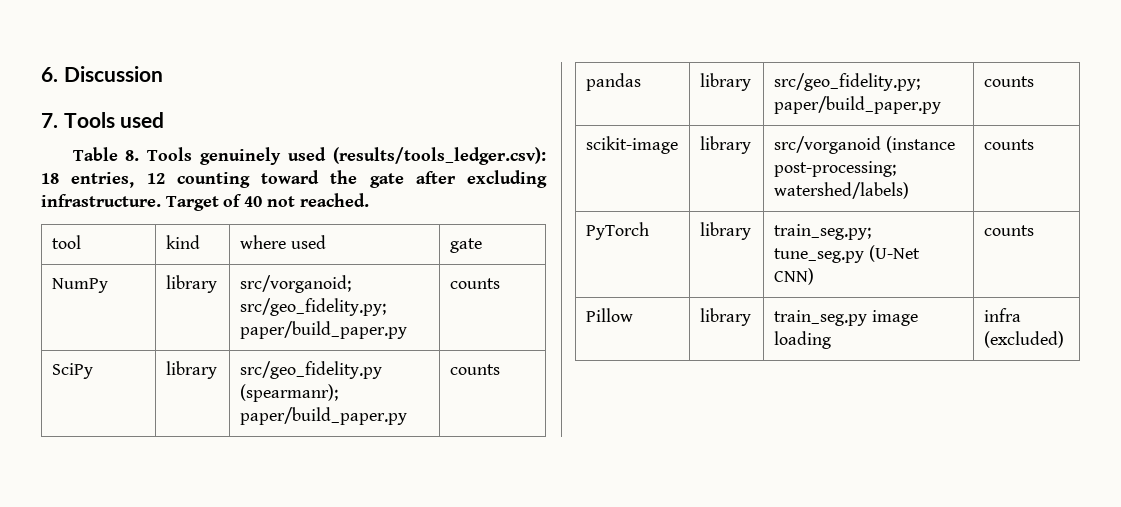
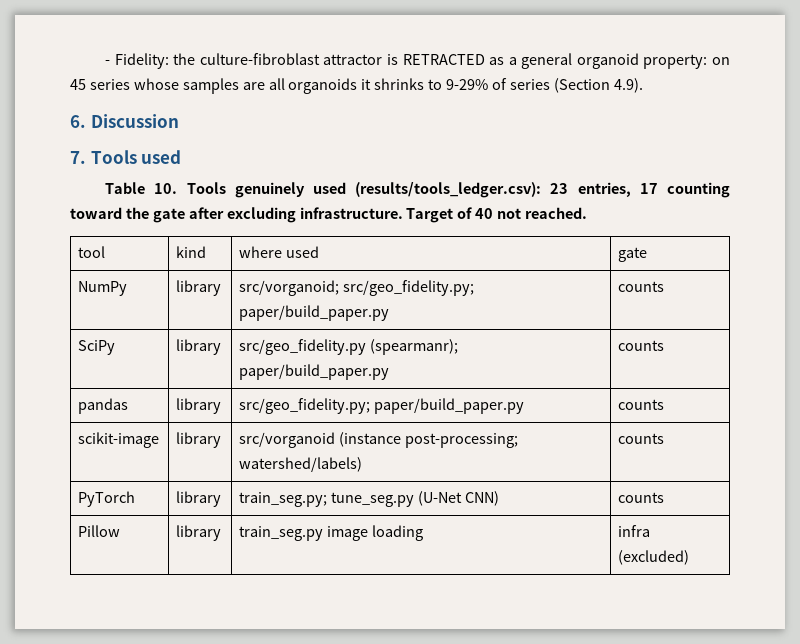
(41, 74) none -> [105,53,731,69] [70,78,643,94] - Fidelity: the culture-fibroblast attractor is RETRACTED as a general organoid property: on 45 series whose samples are all organoids it shrinks to 9-29% of series (Section 4.9). //
[125,150,140,161] 8. -> [154,183,178,194] 10.
[41,172,165,188] 18 entries, 12 -> [550,182,658,197] 23 entries, 17

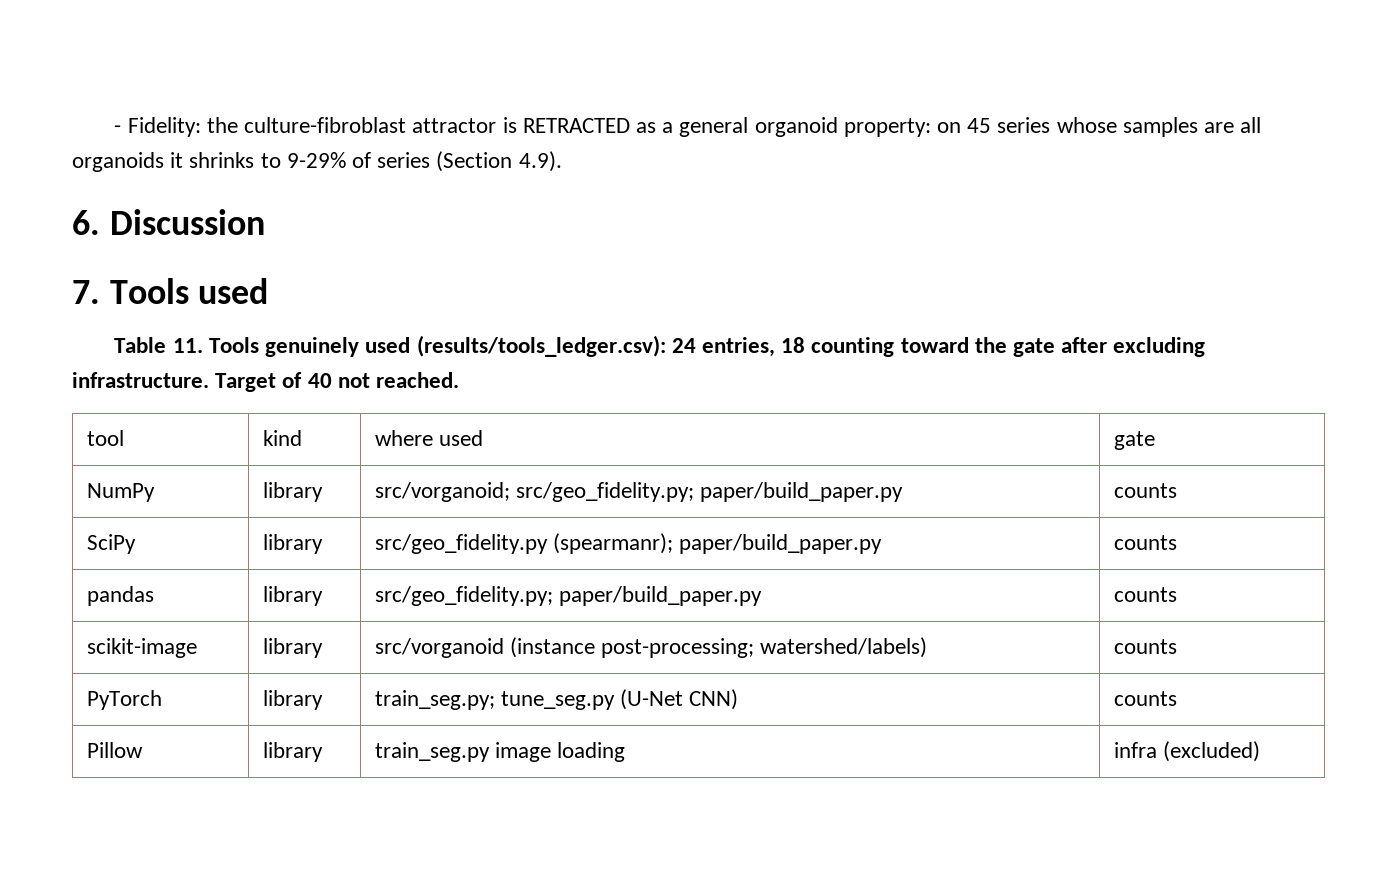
[154,183,178,194] 10. -> [172,338,203,353] 11.
[550,182,658,197] 23 entries, 17 -> [671,337,806,357] 24 entries, 18

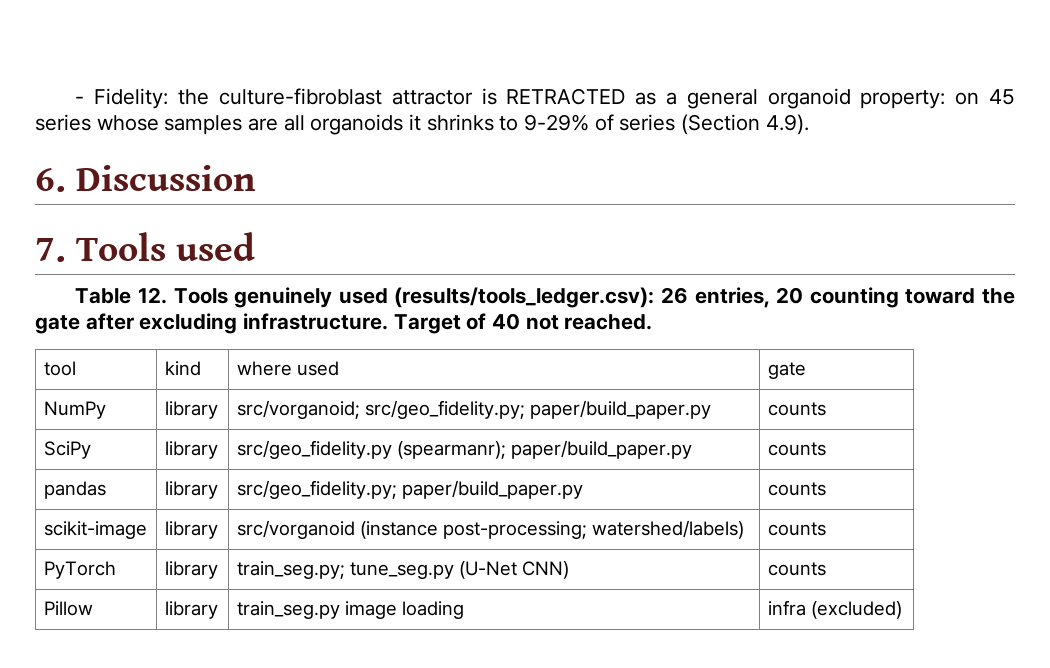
[172,338,203,353] 11. -> [138,287,168,304] 12.
[671,337,806,357] 24 entries, 18 -> [661,287,804,308] 26 entries, 20

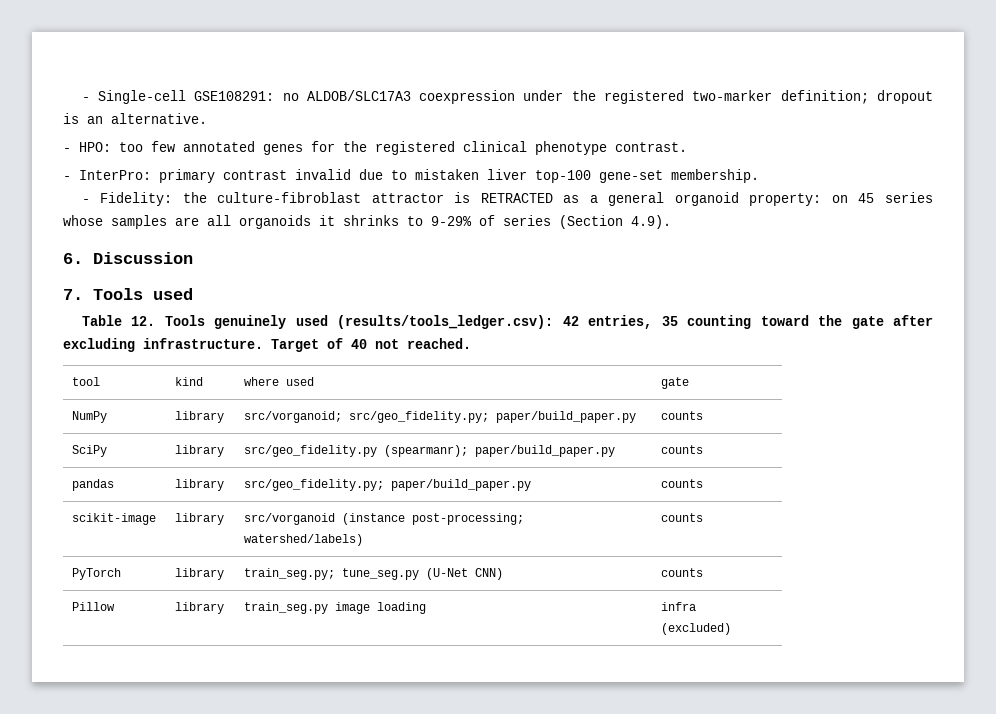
[75,96,85,104] - -> [81,90,933,104] [63,113,207,124] [63,141,687,155] [63,169,759,183] [81,199,90,203] - Single-cell GSE108291: no ALDOB/SLC17A3 coexpression under the registered two-marker definition; dropout is an alternative. // - HPO: too few annotated genes for the registered clinical phenotype contrast. // - InterPro: primary contrast invalid due to mistaken liver top-100 gene-set membership. // -
[661,287,804,308] 26 entries, 20 -> [562,315,678,329] 42 entries, 35

